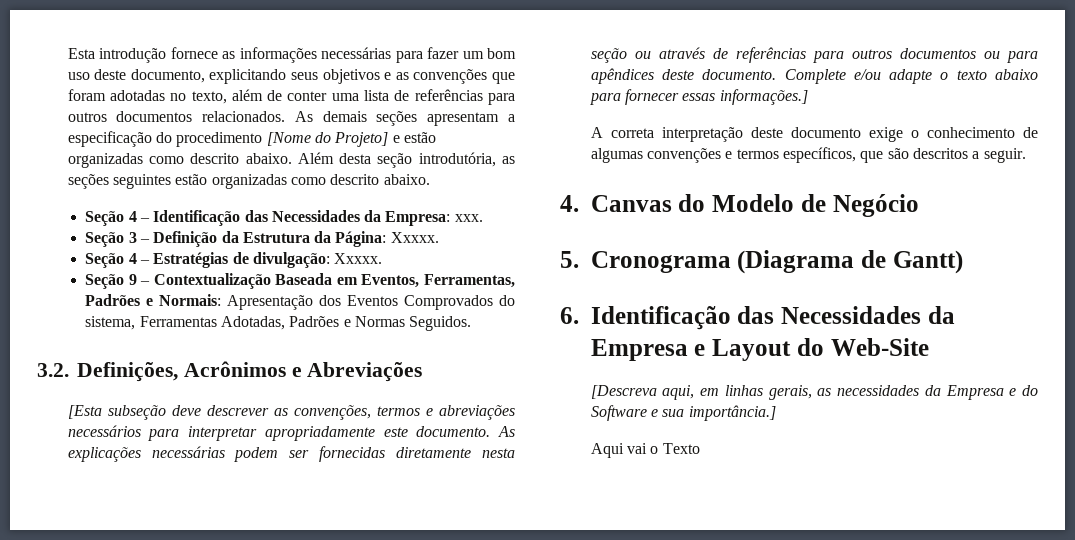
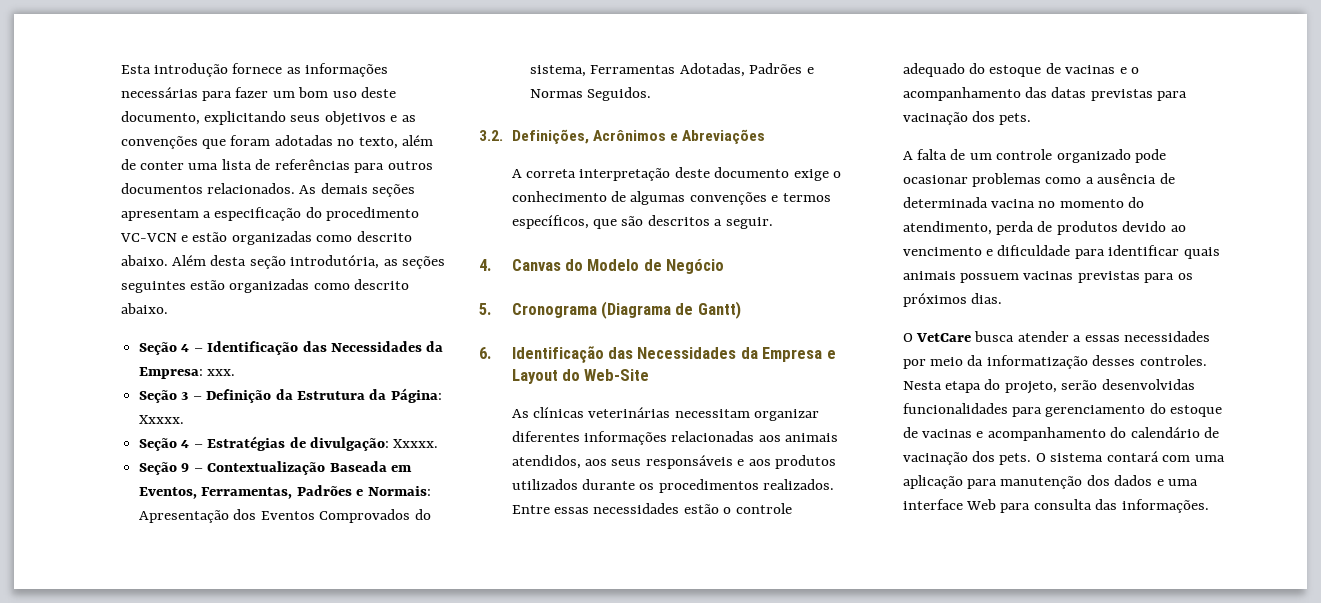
[266,132,389,147] [Nome do Projeto] -> [119,233,177,242] VC-VCN
[67,405,515,420] [67,425,515,441] [67,446,515,462] [590,47,1038,63] [590,68,1038,84] [589,89,808,105] // [Esta subseção deve descrever as convenções, termos e abreviações necessários para interpretar apropriadamente este documento. As explicações necessárias podem ser fornecidas diretamente nesta seção ou através de referências para outros documentos ou para apêndices deste documento. Complete e/ou adapte o texto abaixo para fornecer essas informações.] -> (766, 136) none
[590,385,1038,400] [590,405,776,421] [590,443,700,458] [Descreva aqui, em linhas gerais, as necessidades da Empresa e do Software e sua importância.] // Aqui vai o Texto -> [511,407,820,421] [511,431,839,445] [511,455,837,469] [511,479,835,493] [511,503,792,514] [902,63,1140,77] [902,87,1188,101] [902,111,1032,125] [902,149,1167,163] [902,173,1175,187] [902,197,1145,208] [902,221,1186,235] [902,245,1220,259] [902,271,1193,283] [902,293,1003,307] [902,331,1211,342] [902,355,1207,369] [902,379,1195,394] [902,403,1223,417] [902,427,1220,441] [902,451,1225,465] [902,475,1199,489] [902,499,1209,513] As clínicas veterinárias necessitam organizar diferentes informações relacionadas aos animais atendidos, aos seus responsáveis e aos produtos utilizados durante os procedimentos realizados. Entre essas necessidades estão o controle adequado do estoque de vacinas e o acompanhamento das datas previstas para vacinação dos pets. // A falta de um controle organizado pode ocasionar problemas como a ausência de determinada vacina no momento do atendimento, perda de produtos devido ao vencimento e dificuldade para identificar quais animais possuem vacinas previstas para os próximos dias. // O VetCare busca atender a essas necessidades por meio da informatização desses controles. Nesta etapa do projeto, serão desenvolvidas funcionalidades para gerenciamento do estoque de vacinas e acompanhamento do calendário de vacinação dos pets. O sistema contará com uma aplicação para manutenção dos dados e uma interface Web para consulta das informações.

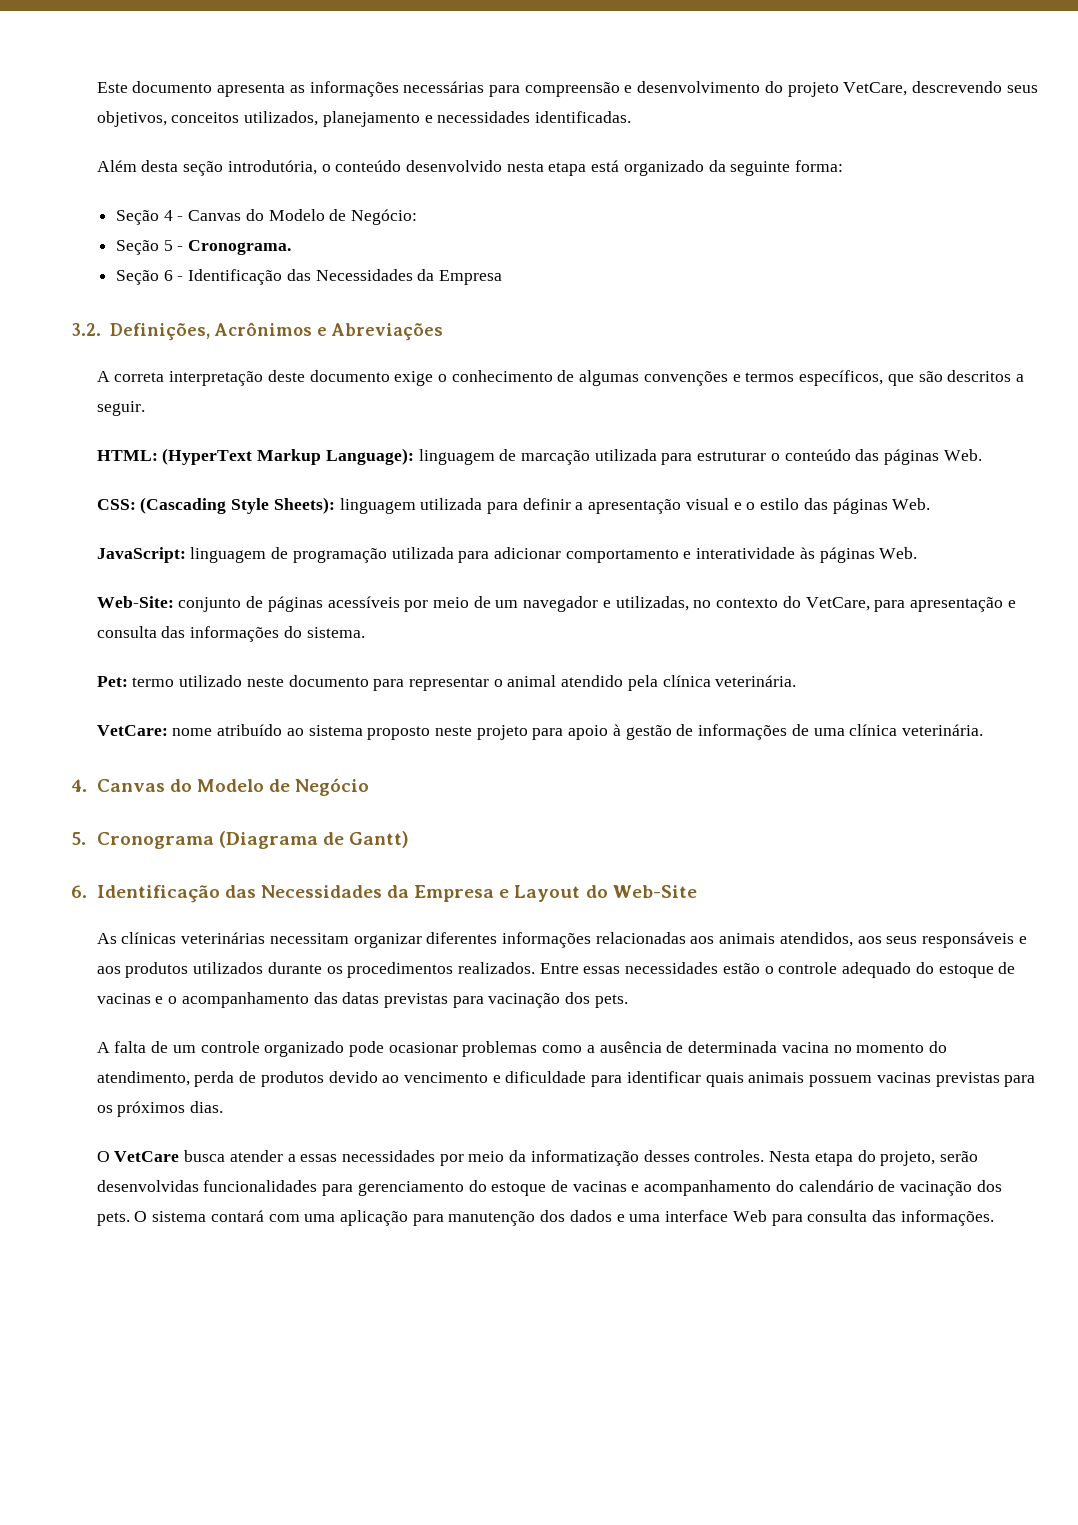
[120,63,283,77] Esta introdução fornece -> [96,81,286,97] Este documento apresenta
[235,87,397,98] [120,111,416,126] [120,135,434,149] [120,159,433,173] [120,183,416,197] [120,207,420,221] [119,231,412,245] [120,255,446,269] [120,279,410,293] [120,303,168,314] [138,341,444,355] [138,367,236,379] [138,388,442,403] [138,415,184,424] [138,436,439,451] [138,461,412,475] [138,485,431,499] [138,509,431,523] [529,63,814,77] [529,87,652,101] fazer um bom uso deste documento, explicitando seus objetivos e as convenções que foram adotadas no texto, além de conter uma lista de referências para outros documentos relacionados. As demais seções apresentam a especificação do procedimento VC-VCN e estão organizadas como descrito abaixo. Além desta seção introdutória, as seções seguintes estão organizadas como descrito abaixo. // Seção 4 – Identificação das Necessidades da Empresa: xxx. // Seção 3 – Definição da Estrutura da Página: Xxxxx. // Seção 4 – Estratégias de divulgação: Xxxxx. // Seção 9 – Contextualização Baseada em Eventos, Ferramentas, Padrões e Normais: Apresentação dos Eventos Comprovados do sistema, Ferramentas Adotadas, Padrões e Normas Seguidos. -> [524,81,1038,97] [96,111,631,127] [96,160,844,176] [115,209,417,225] [115,240,292,255] [115,269,502,285] compreensão e desenvolvimento do projeto VetCare, descrevendo seus objetivos, conceitos utilizados, planejamento e necessidades identificadas. // Além desta seção introdutória, o conteúdo desenvolvido nesta etapa está organizado da seguinte forma: // Seção 4 - Canvas do Modelo de Negócio: // Seção 5 - Cronograma. // Seção 6 - Identificação das Necessidades da Empresa
(773, 223) none -> [96,448,982,465] [96,497,931,514] [96,547,918,563] [96,596,1016,612] [96,626,365,642] [96,675,797,691] [96,724,983,740] // HTML: (HyperText Markup Language): linguagem de marcação utilizada para estruturar o conteúdo das páginas Web. // CSS: (Cascading Style Sheets): linguagem utilizada para definir a apresentação visual e o estilo das páginas Web. // JavaScript: linguagem de programação utilizada para adicionar comportamento e interatividade às páginas Web. // Web-Site: conjunto de páginas acessíveis por meio de um navegador e utilizadas, no contexto do VetCare, para apresentação e consulta das informações do sistema. // Pet: termo utilizado neste documento para representar o animal atendido pela clínica veterinária. // VetCare: nome atribuído ao sistema proposto neste projeto para apoio à gestão de informações de uma clínica veterinária.

